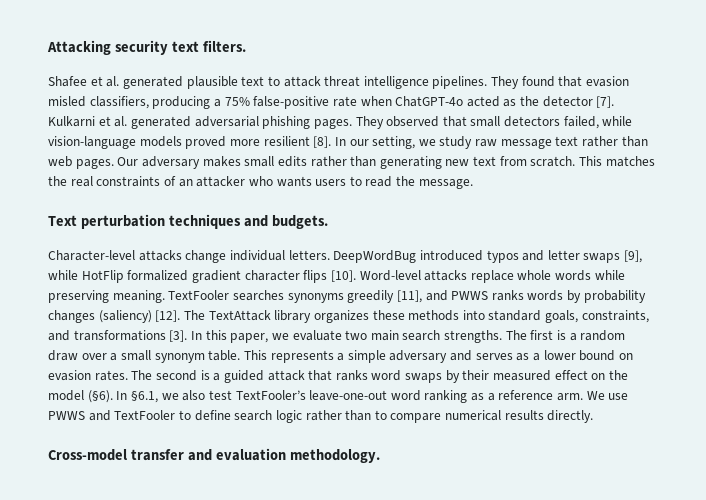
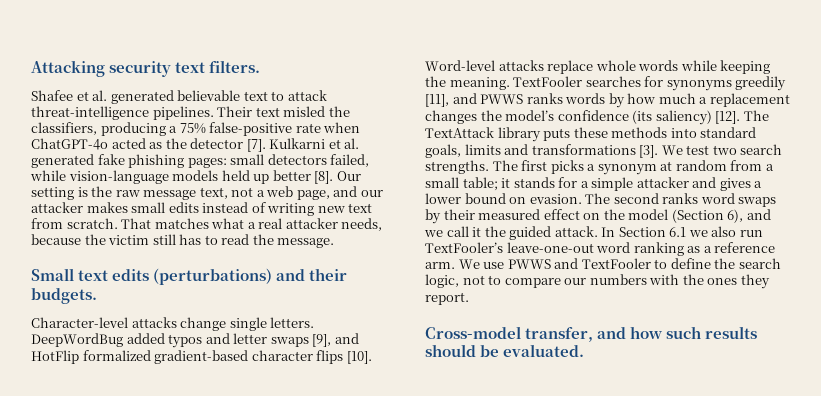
[186,76,238,89] plausible -> [177,90,241,101] believable
[324,76,630,89] [48,96,86,107] threat intelligence pipelines. They found that evasion misled -> [31,106,350,120] threat-intelligence pipelines. Their text misled the
[194,116,467,129] adversarial phishing pages. They observed that -> [97,154,227,168] fake phishing pages:
[185,136,648,149] [48,156,655,169] [48,176,473,189] [48,214,268,229] proved more resilient [8]. In our setting, we study raw message text rather than web pages. Our adversary makes small edits rather than generating new text from scratch. This matches the real constraints of an attacker who wants users to read the message. // Text perturbation techniques and -> [221,170,361,184] [31,186,383,200] [31,202,373,216] [31,218,383,231] [31,234,335,248] [31,268,348,285] held up better [8]. Our setting is the raw message text, not a web page, and our attacker makes small edits instead of writing new text from scratch. That matches what a real attacker needs, because the victim still has to read the message. // Small text edits (perturbations) and their
[229,250,285,261] individual -> [229,317,267,331] single
[419,250,483,261] introduced -> [126,333,165,344] added
[48,270,78,280] while -> [334,333,359,344] and
[191,270,241,283] gradient -> [154,350,249,364] gradient-based
[48,290,109,303] preserving -> [720,60,771,74] [425,76,446,87] keeping the
(284, 295) none -> [644,76,664,87] for
[583,290,646,303] [48,310,152,323] probability changes (saliency) -> [627,93,790,107] [425,110,712,125] how much a replacement changes the model’s confidence (its saliency)
[313,310,369,323] organizes -> [543,128,571,141] puts
[581,310,649,323] constraints, -> [464,144,501,155] limits
[190,330,626,343] [48,350,633,363] [48,370,333,383] In this paper, we evaluate two main search strengths. The first is a random draw over a small synonym table. This represents a simple adversary and serves as a lower bound on evasion rates. The second is a guided attack that -> [661,144,783,155] [425,160,774,175] [425,177,763,191] [425,193,659,204] We test two search strengths. The first picks a synonym at random from a small table; it stands for a simple attacker and gives a lower bound on evasion. The second
[87,390,158,403] (§6). In §6.1, -> [671,209,771,223] [424,226,687,240] (Section 6), and we call it the guided attack. In Section 6.1
[208,390,232,400] test -> [739,230,763,237] run
[234,410,594,423] [48,448,380,463] search logic rather than to compare numerical results directly. // Cross-model transfer and evaluation methodology. -> [714,258,781,269] [425,274,770,289] [425,292,469,305] [425,326,758,342] [425,344,585,357] the search logic, not to compare our numbers with the ones they report. // Cross-model transfer, and how such results should be evaluated.

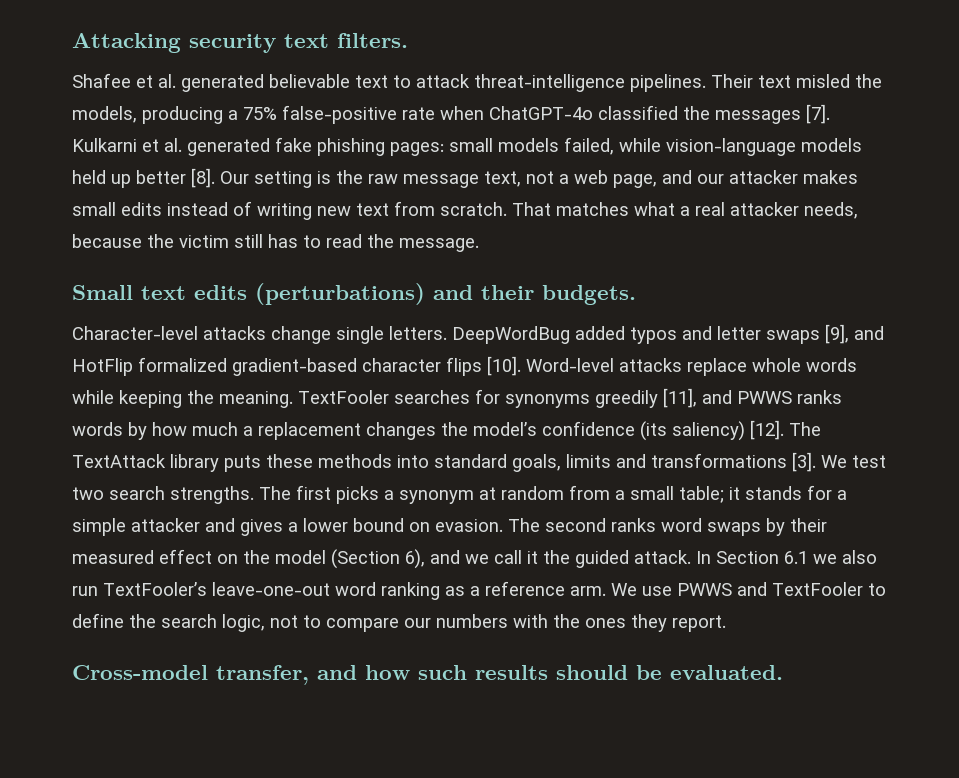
[31,122,97,135] classifiers, -> [72,106,137,123] models,
[111,138,244,149] acted as the detector -> [598,105,801,124] classified the messages
[267,154,327,165] detectors -> [498,138,559,152] models

